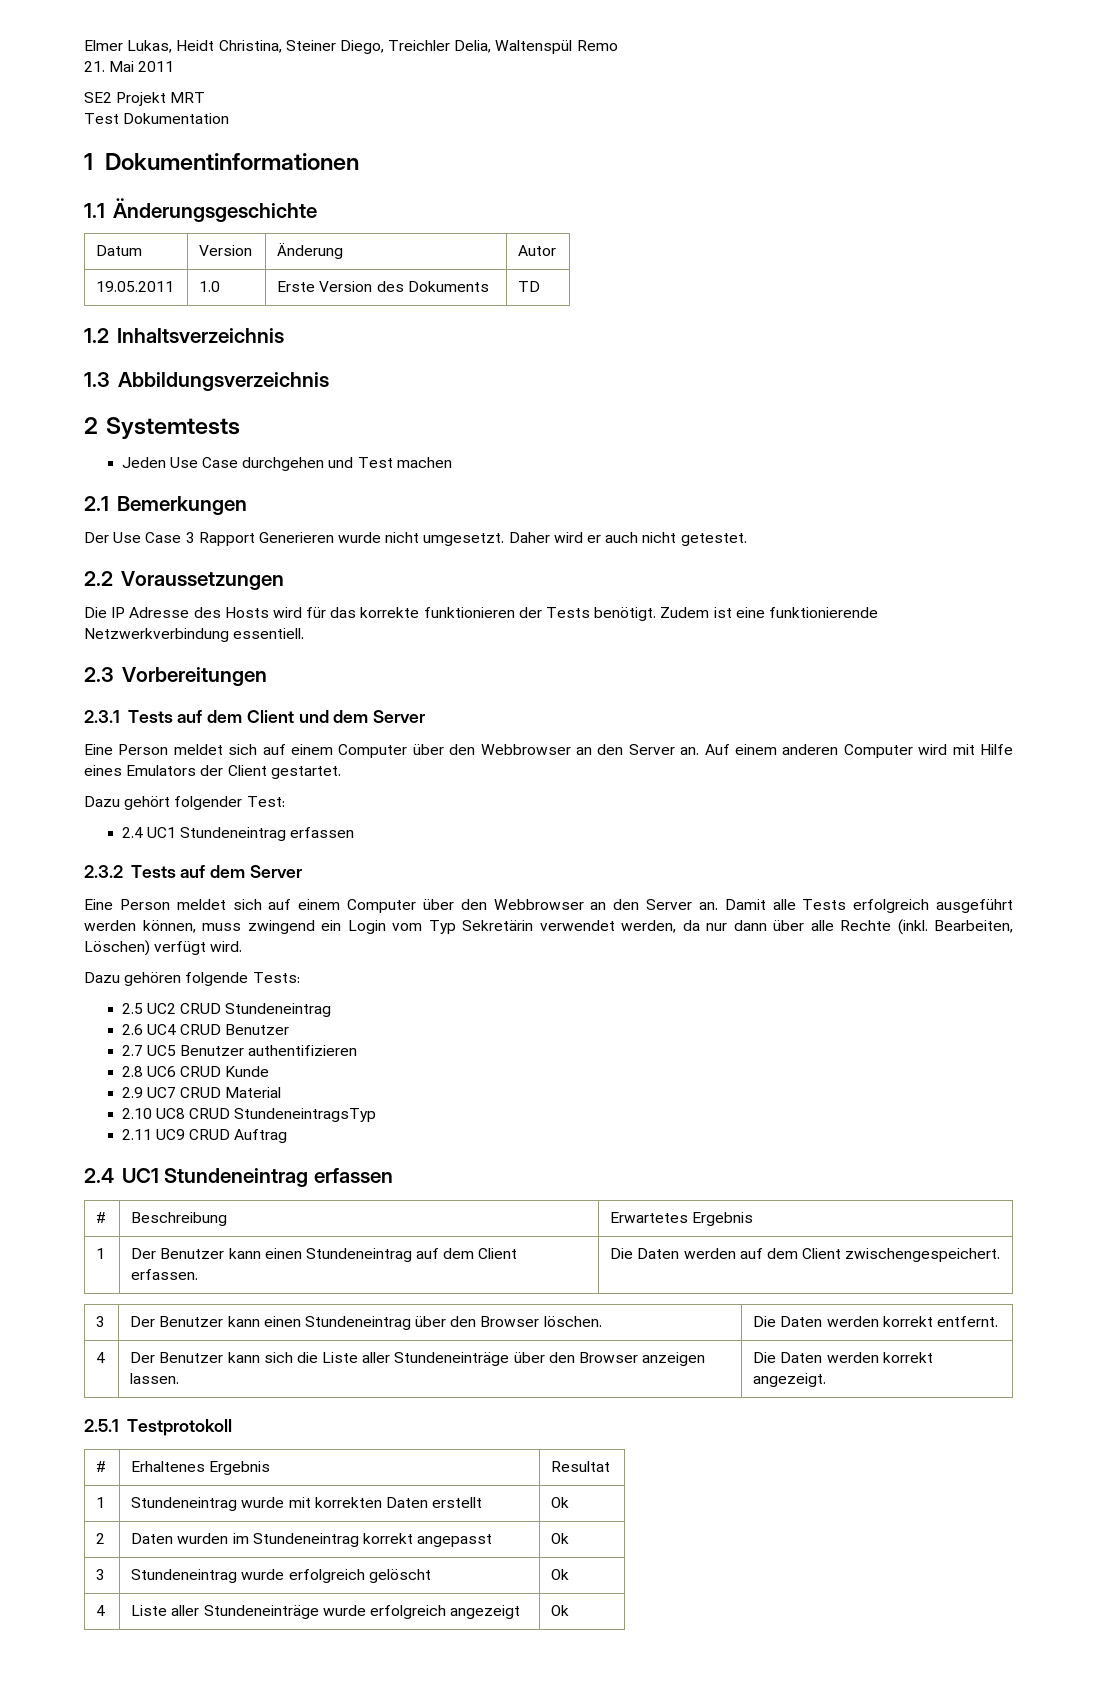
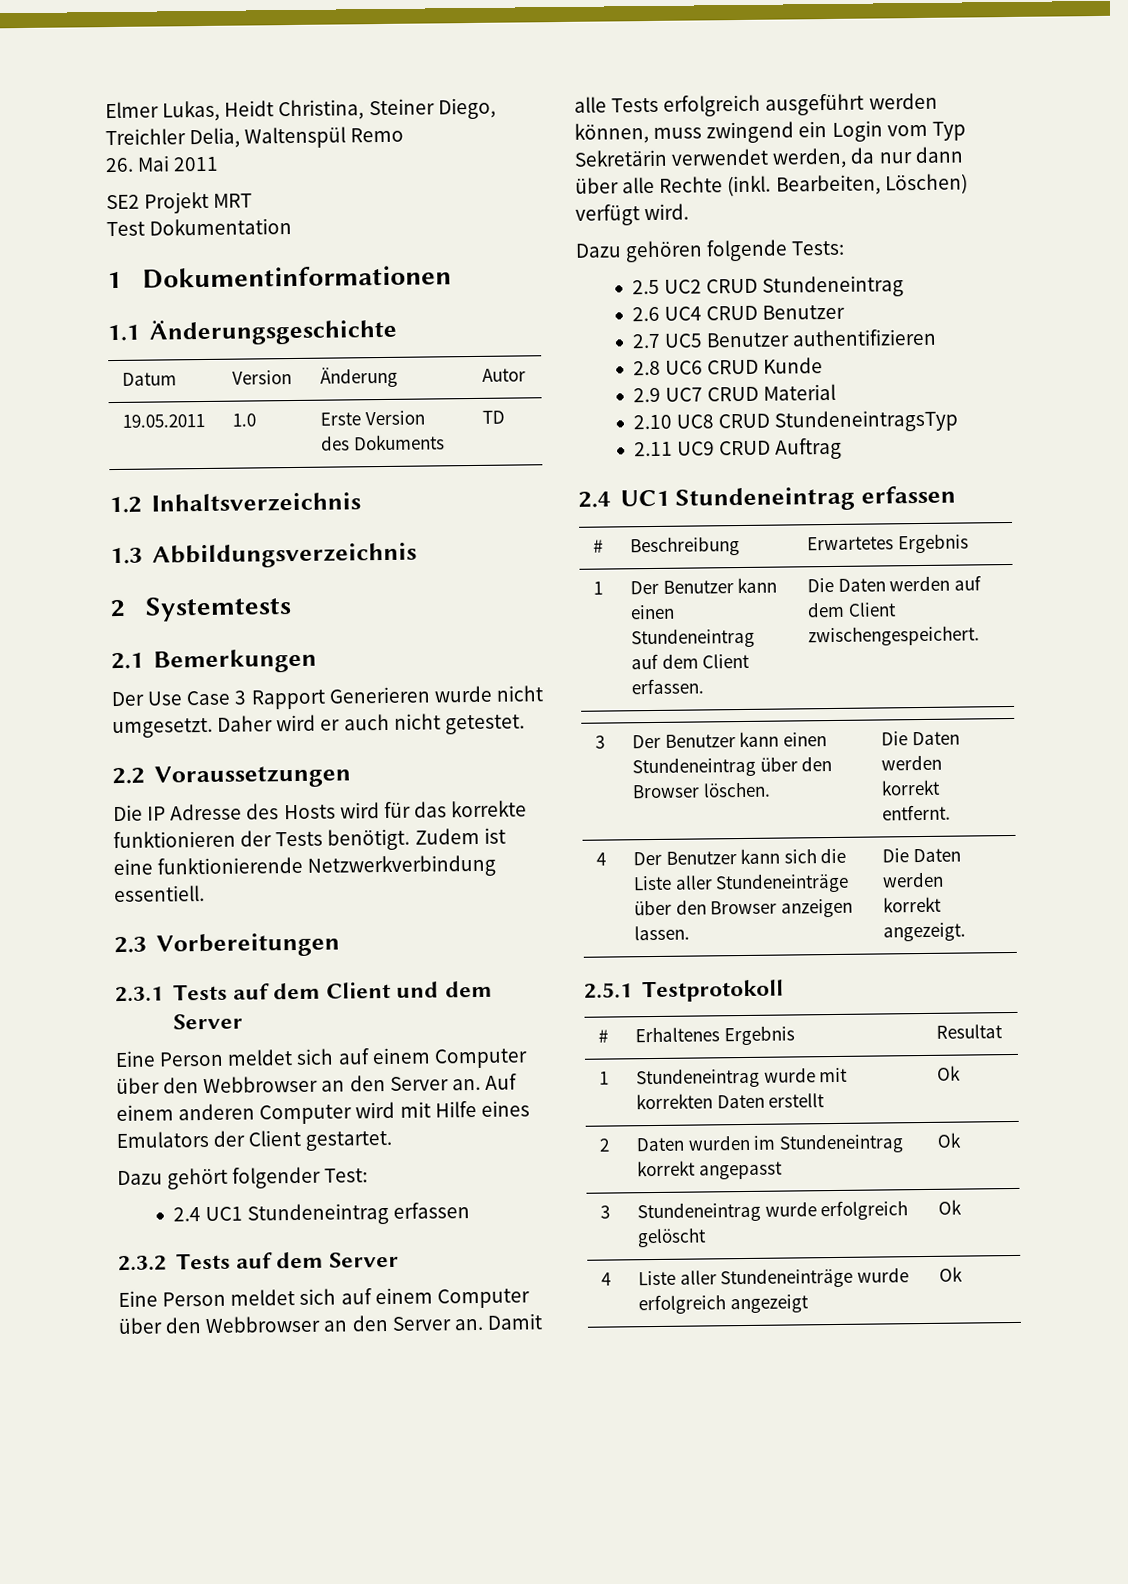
[84,61,105,72] 21. -> [105,157,134,173] 26.
[121,457,452,471] // Jeden Use Case durchgehen und Test machen -> (293, 609) none

